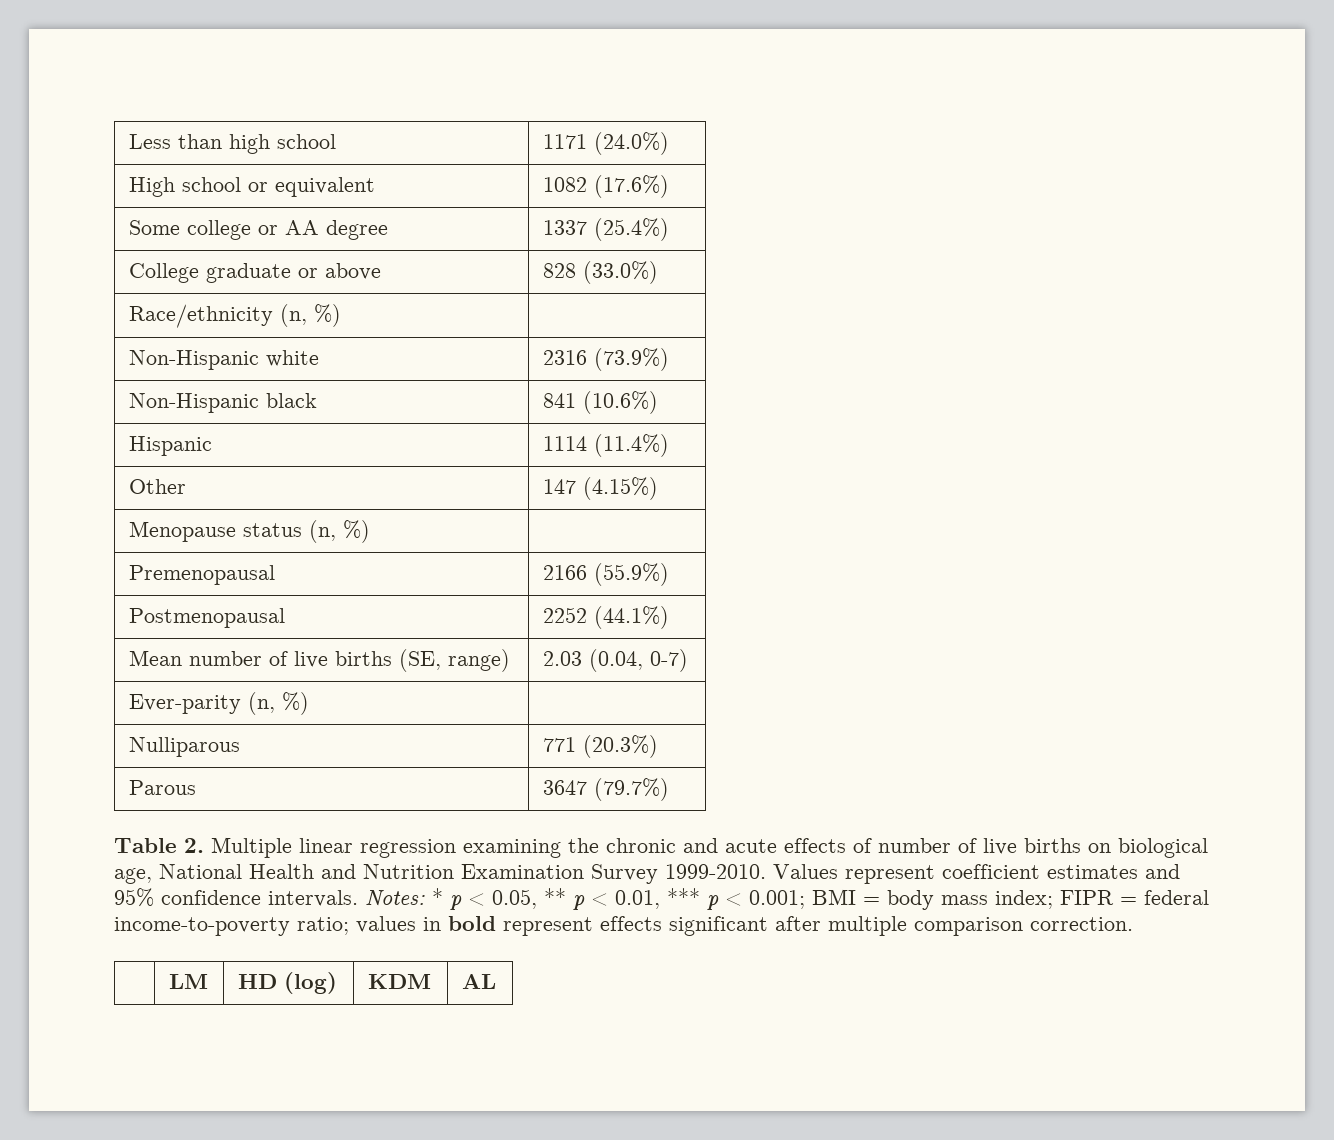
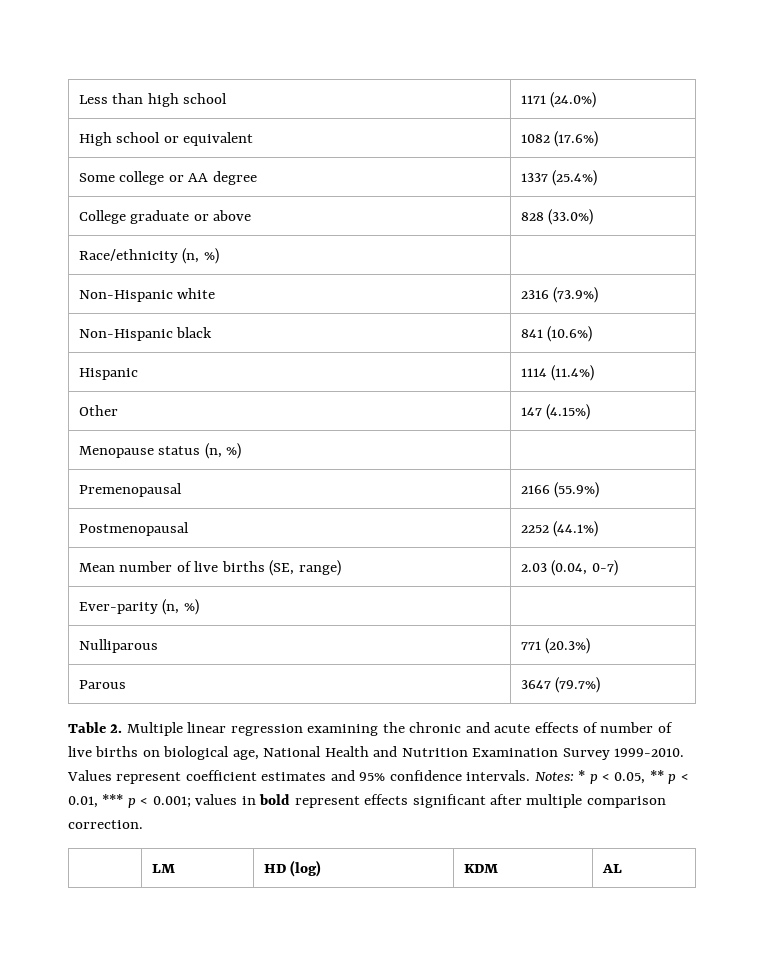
[812,889,1209,910] [114,917,349,936] BMI = body mass index; FIPR = federal income-to-poverty ratio; -> (191, 802) none

